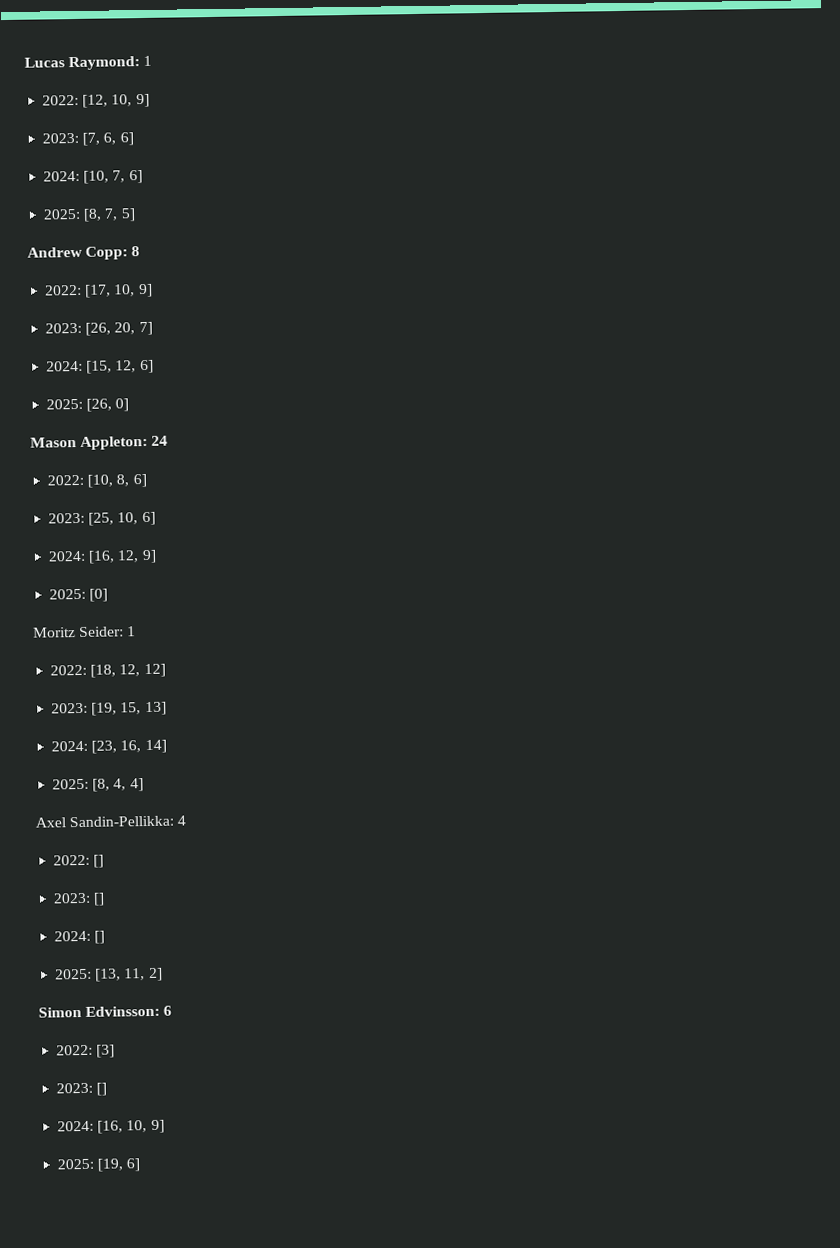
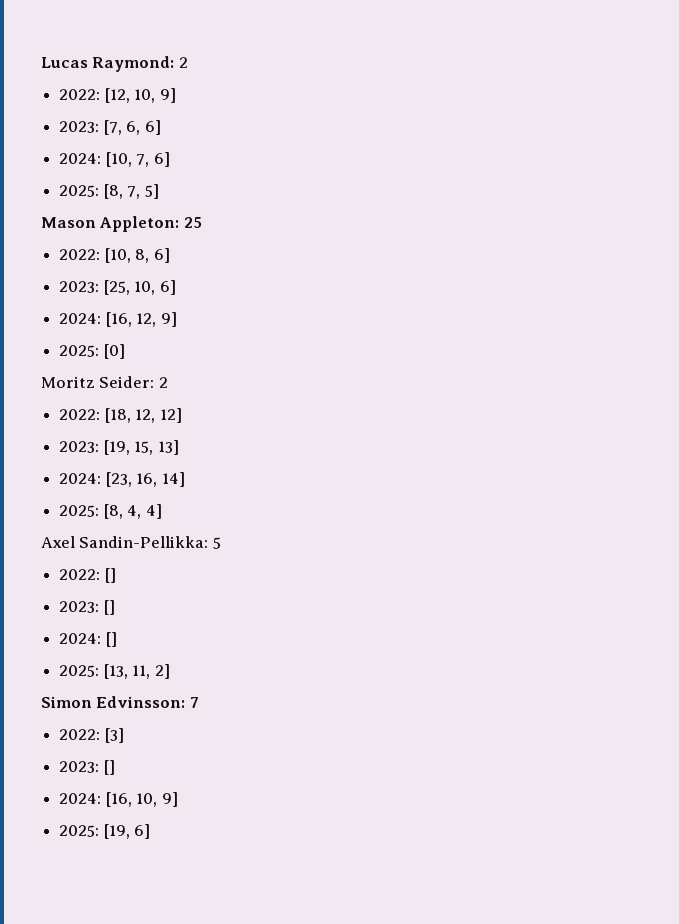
[143,55,153,66] 1 -> [178,57,188,68] 2
[27,246,141,260] [44,283,153,298] [45,321,153,336] [46,359,154,374] [46,398,130,412] // Andrew Copp: 8 // 2022: [17, 10, 9] // 2023: [26, 20, 7] // 2024: [15, 12, 6] // 2025: [26, 0] -> (159, 191) none
[151,435,169,446] 24 -> [183,217,202,228] 25
[127,626,137,637] 1 -> [158,377,168,388] 2
[177,815,187,826] 4 -> [212,537,221,549] 5
[163,1005,173,1016] 6 -> [189,697,199,708] 7

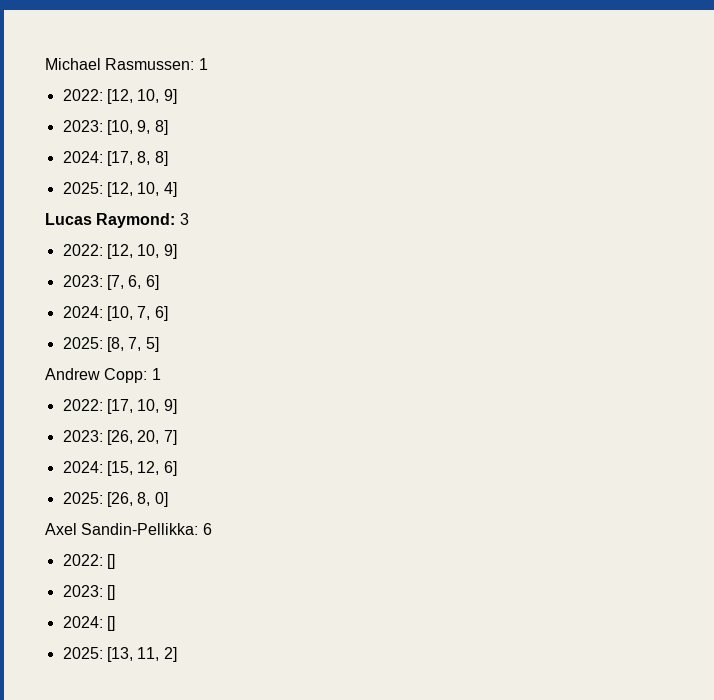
(41, 62) none -> [45,58,208,70] [62,89,177,104] [62,120,168,135] [62,151,168,166] [62,182,177,197] Michael Rasmussen: 1 // 2022: [12, 10, 9] // 2023: [10, 9, 8] // 2024: [17, 8, 8] // 2025: [12, 10, 4] //
[178,57,188,68] 2 -> [179,213,189,225] 3
[41,216,202,232] [59,248,170,263] [59,280,176,295] [59,312,177,327] [59,344,125,359] [41,376,168,388] [59,408,182,423] [59,440,179,455] [59,472,185,487] [59,504,162,519] Mason Appleton: 25 // 2022: [10, 8, 6] // 2023: [25, 10, 6] // 2024: [16, 12, 9] // 2025: [0] // Moritz Seider: 2 // 2022: [18, 12, 12] // 2023: [19, 15, 13] // 2024: [23, 16, 14] // 2025: [8, 4, 4] -> [45,368,161,383] [62,399,177,414] [62,430,177,445] [62,461,177,476] [62,492,168,507] Andrew Copp: 1 // 2022: [17, 10, 9] // 2023: [26, 20, 7] // 2024: [15, 12, 6] // 2025: [26, 8, 0]
[212,537,221,549] 5 -> [202,523,212,535] 6
[41,696,199,708] [59,728,124,743] [59,760,115,775] [59,792,178,807] [59,824,151,839] // Simon Edvinsson: 7 // 2022: [3] // 2023: [] // 2024: [16, 10, 9] // 2025: [19, 6] -> (177, 654) none

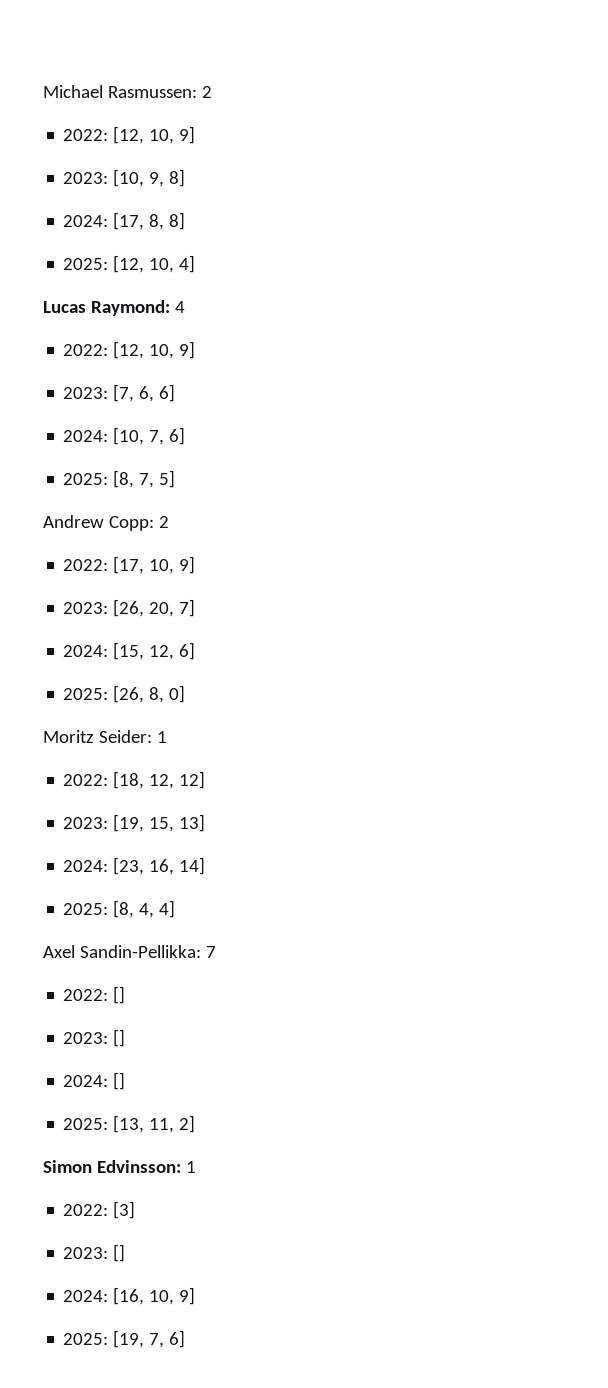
[198,58,208,70] 1 -> [201,86,212,98] 2
[179,213,189,225] 3 -> [174,301,185,313] 4
[151,368,161,380] 1 -> [158,516,169,528] 2
(168, 499) none -> [43,730,167,743] [63,771,206,789] [63,814,206,832] [63,857,206,875] [63,900,176,918] // Moritz Seider: 1 // 2022: [18, 12, 12] // 2023: [19, 15, 13] // 2024: [23, 16, 14] // 2025: [8, 4, 4]
[202,523,212,535] 6 -> [205,946,216,958] 7
(177, 654) none -> [43,1160,196,1173] [63,1201,136,1219] [63,1244,126,1262] [63,1287,196,1305] [63,1330,186,1348] // Simon Edvinsson: 1 // 2022: [3] // 2023: [] // 2024: [16, 10, 9] // 2025: [19, 7, 6]

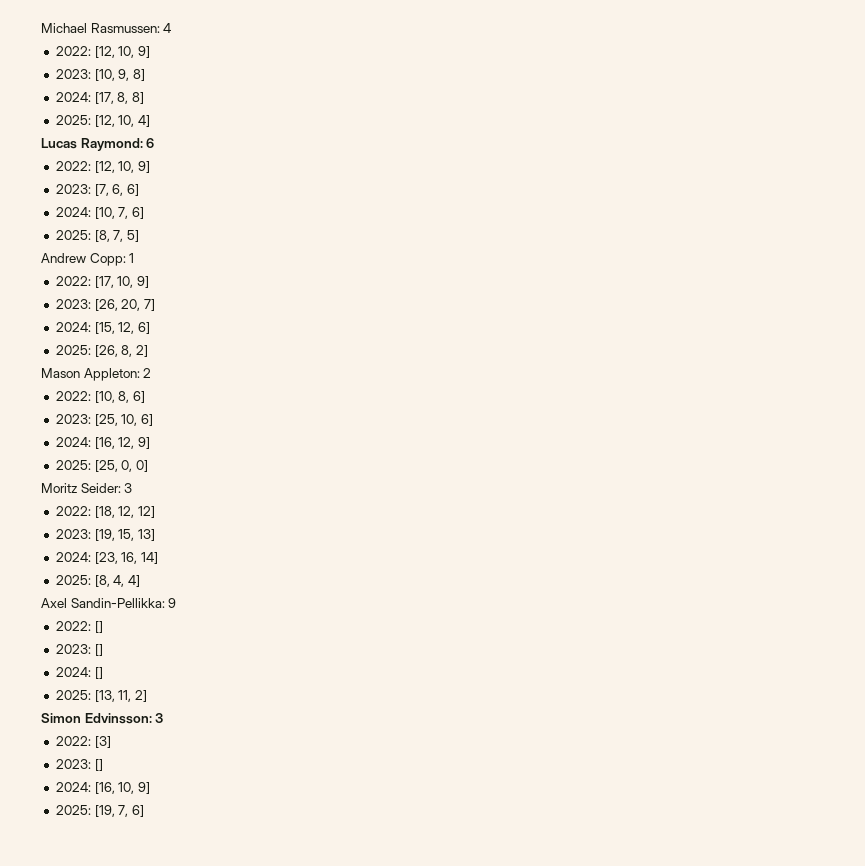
[201,86,212,98] 2 -> [163,23,172,33] 4
[174,301,185,313] 4 -> [146,138,155,148] 6
[158,516,169,528] 2 -> [129,253,135,263] 1
(165, 695) none -> [135,345,148,357] [41,368,152,381] [55,391,145,403] [55,414,153,426] [55,437,150,449] [55,460,133,472] 2] // Mason Appleton: 2 // 2022: [10, 8, 6] // 2023: [25, 10, 6] // 2024: [16, 12, 9] // 2025: [25, 0,
[156,731,167,743] 1 -> [124,483,133,493] 3
[205,946,216,958] 7 -> [168,598,177,608] 9
[185,1161,196,1173] 1 -> [155,713,164,723] 3

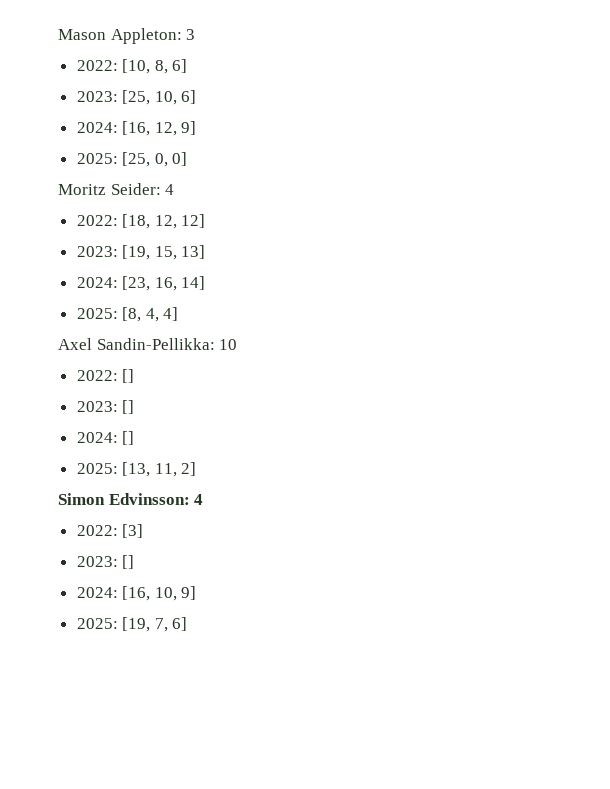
[41,23,172,33] [55,46,150,58] [55,69,145,81] [55,92,144,104] [55,115,150,127] [41,138,155,151] [55,161,150,173] [55,184,139,196] [55,207,144,219] [55,230,139,242] [41,253,135,266] [55,276,149,288] [55,299,155,311] [55,322,150,334] [55,345,148,357] Michael Rasmussen: 4 // 2022: [12, 10, 9] // 2023: [10, 9, 8] // 2024: [17, 8, 8] // 2025: [12, 10, 4] // Lucas Raymond: 6 // 2022: [12, 10, 9] // 2023: [7, 6, 6] // 2024: [10, 7, 6] // 2025: [8, 7, 5] // Andrew Copp: 1 // 2022: [17, 10, 9] // 2023: [26, 20, 7] // 2024: [15, 12, 6] // 2025: [26, 8, 2] // -> (58, 34) none
[143,368,152,378] 2 -> [186,29,196,40] 3
[124,483,133,493] 3 -> [165,184,175,195] 4
[168,598,177,608] 9 -> [219,339,238,350] 10
[155,713,164,723] 3 -> [194,494,204,505] 4

